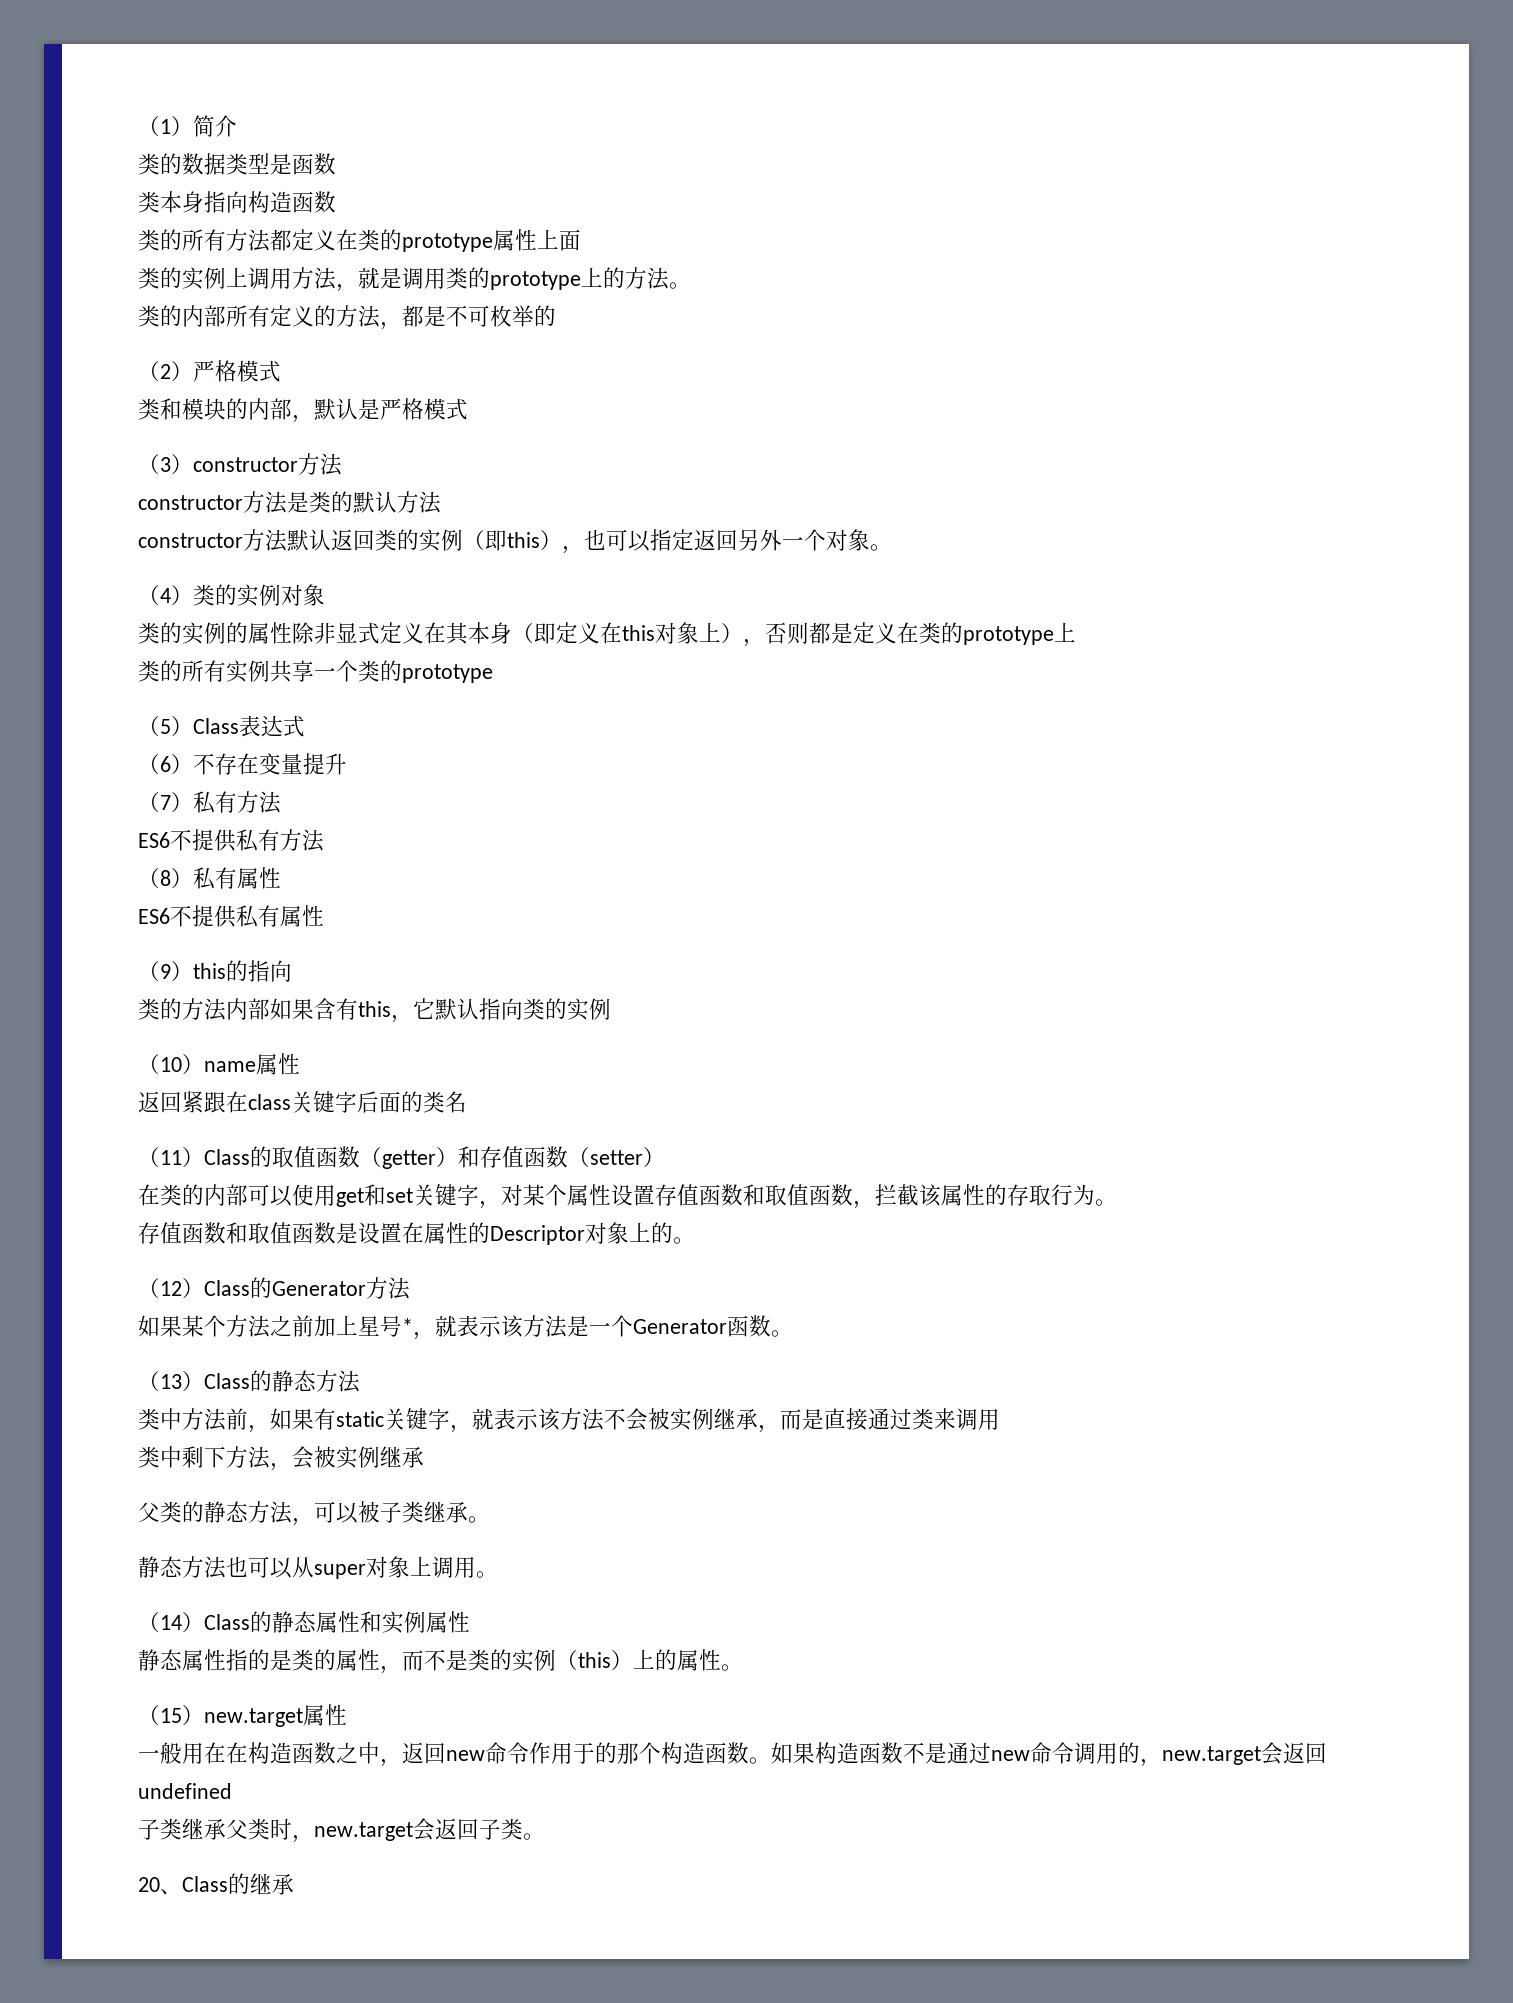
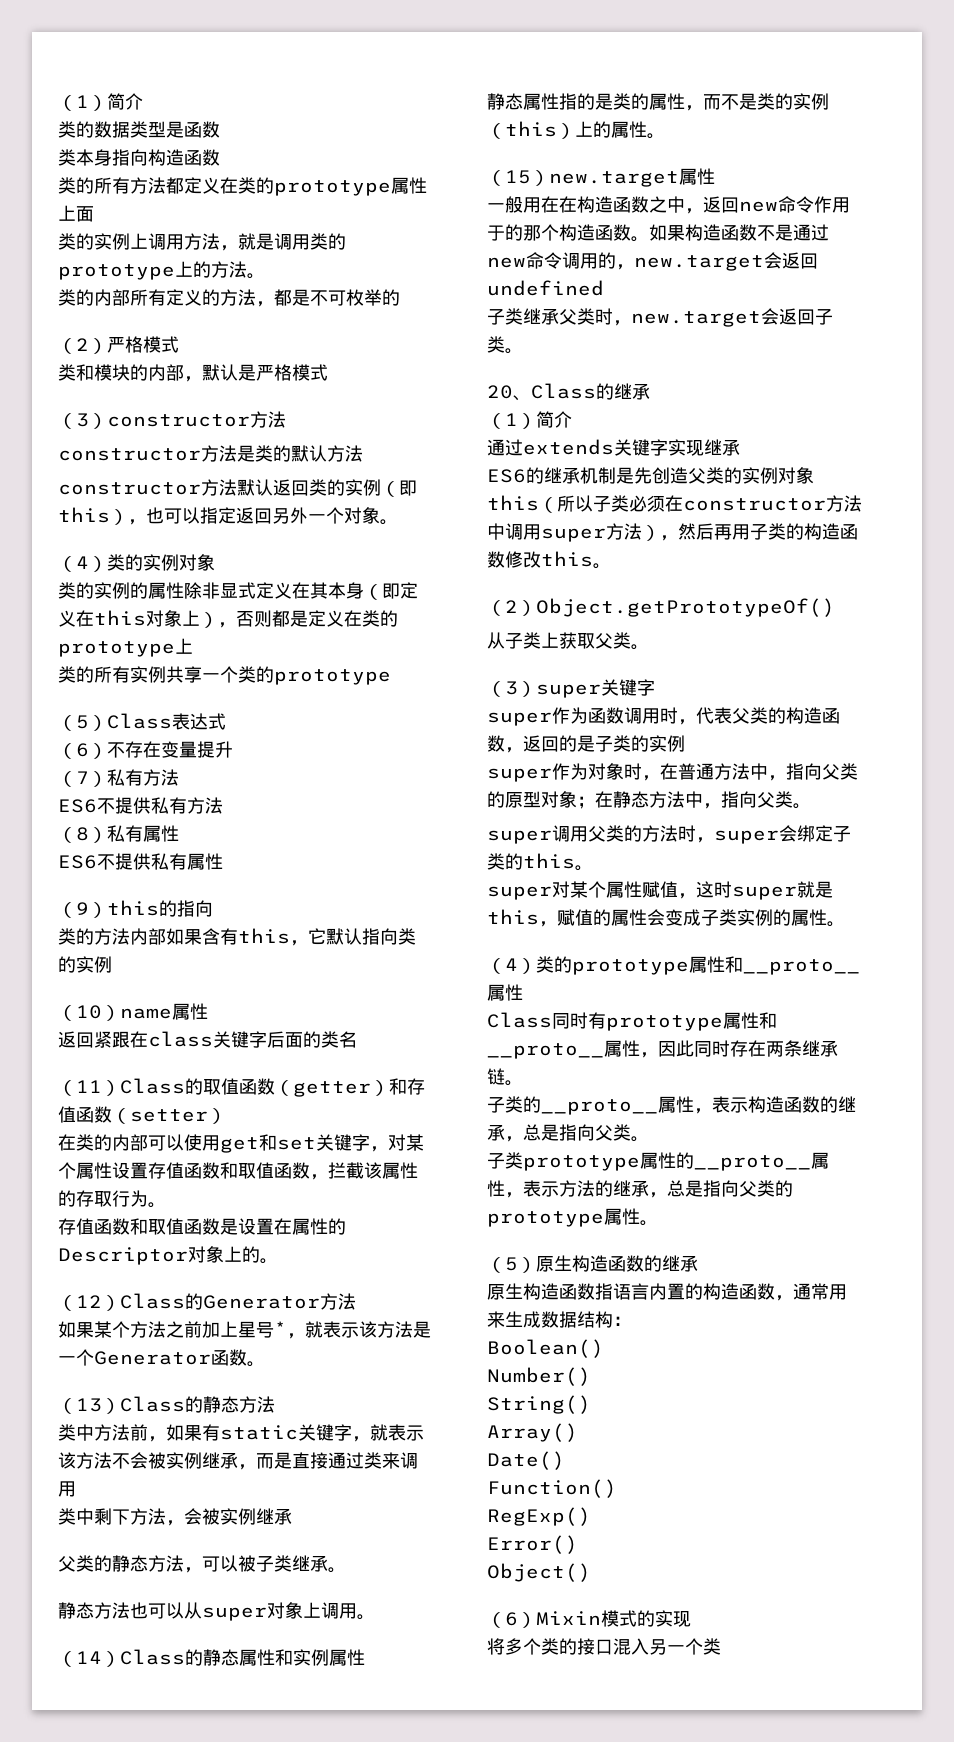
(294, 1884) none -> [487,411,572,429] [487,439,740,456] [487,467,814,484] [487,495,862,513] [487,523,858,542] [487,551,611,569] [487,598,835,617] [487,632,649,650] [487,679,655,698] [487,707,840,726] [487,735,685,753] [487,763,858,782] [487,791,811,809] [487,825,851,844] [487,853,593,871] [487,881,833,900] [487,909,845,927] [487,956,860,975] [487,984,523,1001] [487,1012,777,1031] [487,1040,838,1059] [487,1068,523,1086] [487,1096,856,1115] [487,1124,649,1142] [487,1152,829,1171] [487,1180,793,1198] [487,1208,658,1227] [487,1255,698,1273] [487,1283,847,1301] [487,1311,631,1328] [487,1339,604,1358] [487,1367,591,1386] [487,1395,591,1414] [487,1423,578,1442] [487,1451,565,1470] [487,1479,617,1498] [487,1507,591,1526] [487,1535,578,1554] [487,1563,591,1582] [487,1610,691,1628] [487,1638,721,1655] // （1）简介 // 通过extends关键字实现继承 // ES6的继承机制是先创造父类的实例对象this（所以子类必须在constructor方法中调用super方法），然后再用子类的构造函数修改this。 // （2）Object.getPrototypeOf() // 从子类上获取父类。 // （3）super关键字 // super作为函数调用时，代表父类的构造函数，返回的是子类的实例 // super作为对象时，在普通方法中，指向父类的原型对象；在静态方法中，指向父类。 // super调用父类的方法时，super会绑定子类的this。 // super对某个属性赋值，这时super就是this，赋值的属性会变成子类实例的属性。 // （4）类的prototype属性和__proto__属性 // Class同时有prototype属性和__proto__属性，因此同时存在两条继承链。 // 子类的__proto__属性，表示构造函数的继承，总是指向父类。 // 子类prototype属性的__proto__属性，表示方法的继承，总是指向父类的prototype属性。 // （5）原生构造函数的继承 // 原生构造函数指语言内置的构造函数，通常用来生成数据结构： // Boolean() // Number() // String() // Array() // Date() // Function() // RegExp() // Error() // Object() // （6）Mixin模式的实现 // 将多个类的接口混入另一个类

